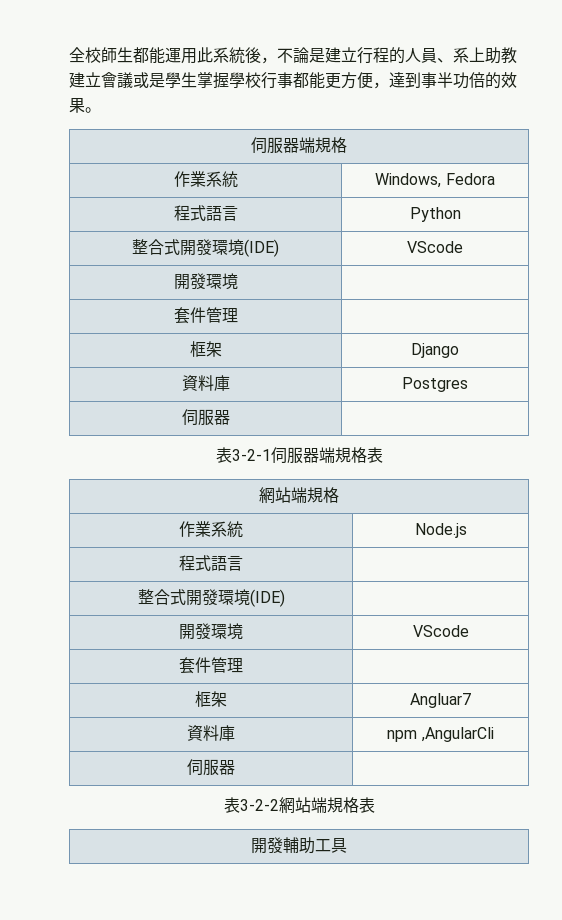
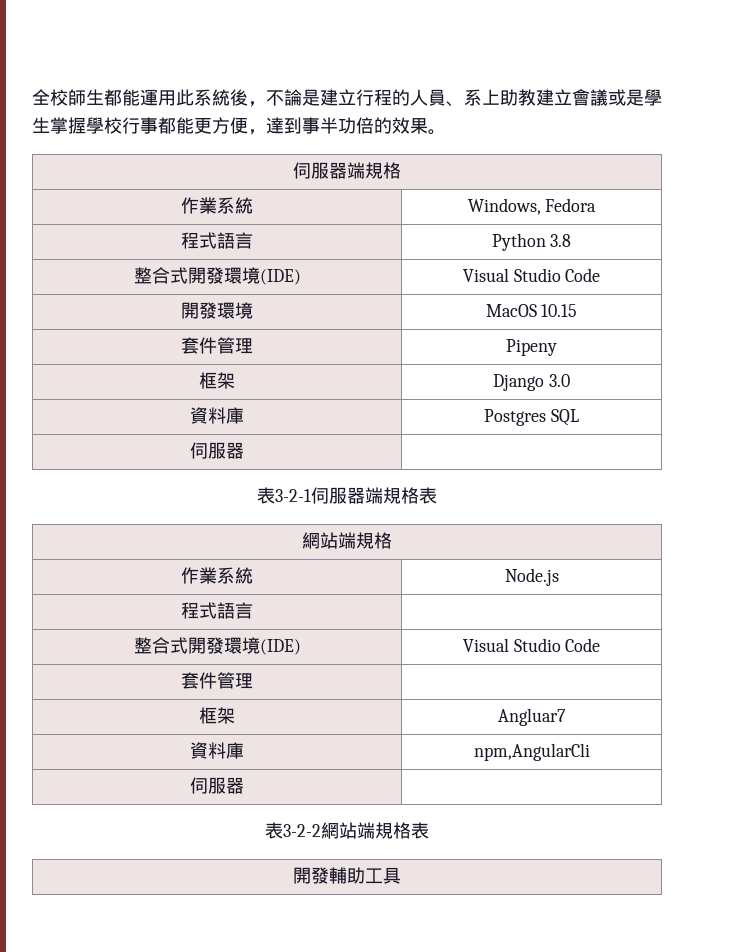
[132,239,279,257] [407,241,463,253] [173,273,238,290] [173,307,238,324] // 整合式開發環境(IDE) | VScode // 開發環境 | // 套件管理 | -> [550,234,572,247] [133,267,301,285] [462,268,601,282] [181,302,253,319] [485,304,578,317] [181,337,253,354] [506,339,557,356] 3.8 // 整合式開發環境(IDE) | Visual Studio Code // 開發環境 | MacOS 10.15 // 套件管理 | Pipeny
(459, 350) none -> [548,374,570,387] 3.0
(468, 384) none -> [550,409,579,426] SQL
[179,623,243,640] [412,625,469,637] // 開發環境 | VScode -> [462,638,601,652] Visual Studio Code
[387,727,494,742] npm ,AngularCli -> [473,743,590,761] npm,AngularCli

